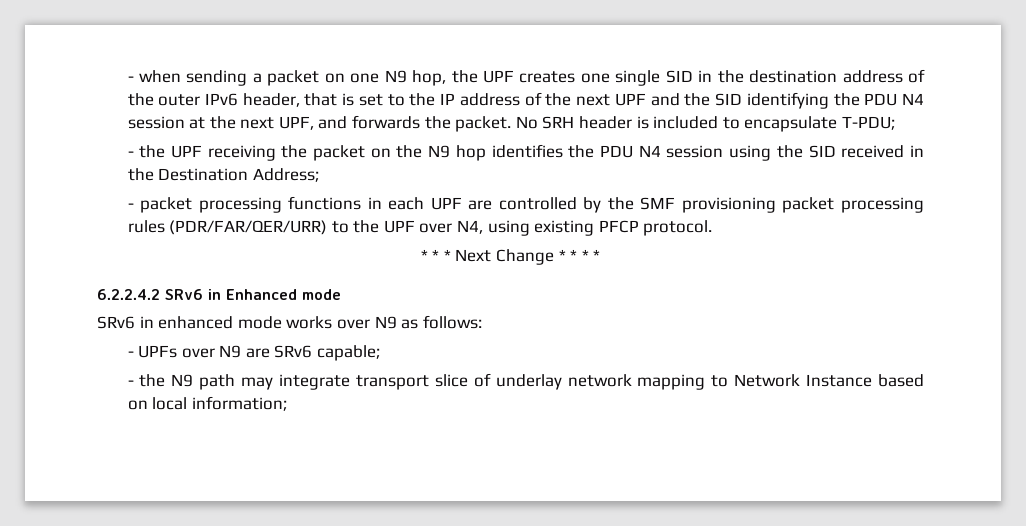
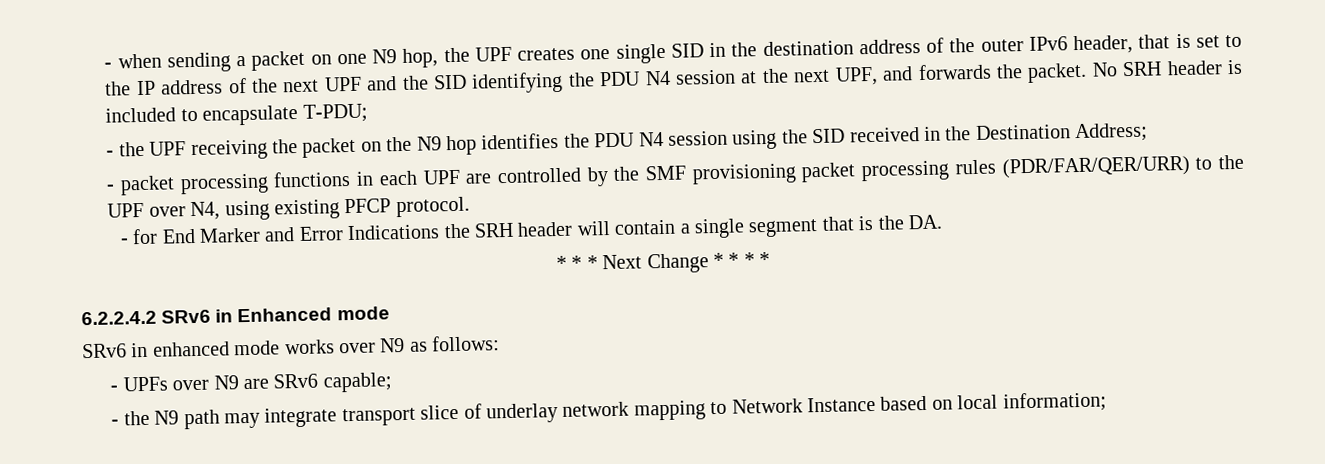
(713, 228) none -> [120,214,943,245] // - for End Marker and Error Indications the SRH header will contain a single segment that is the DA.

